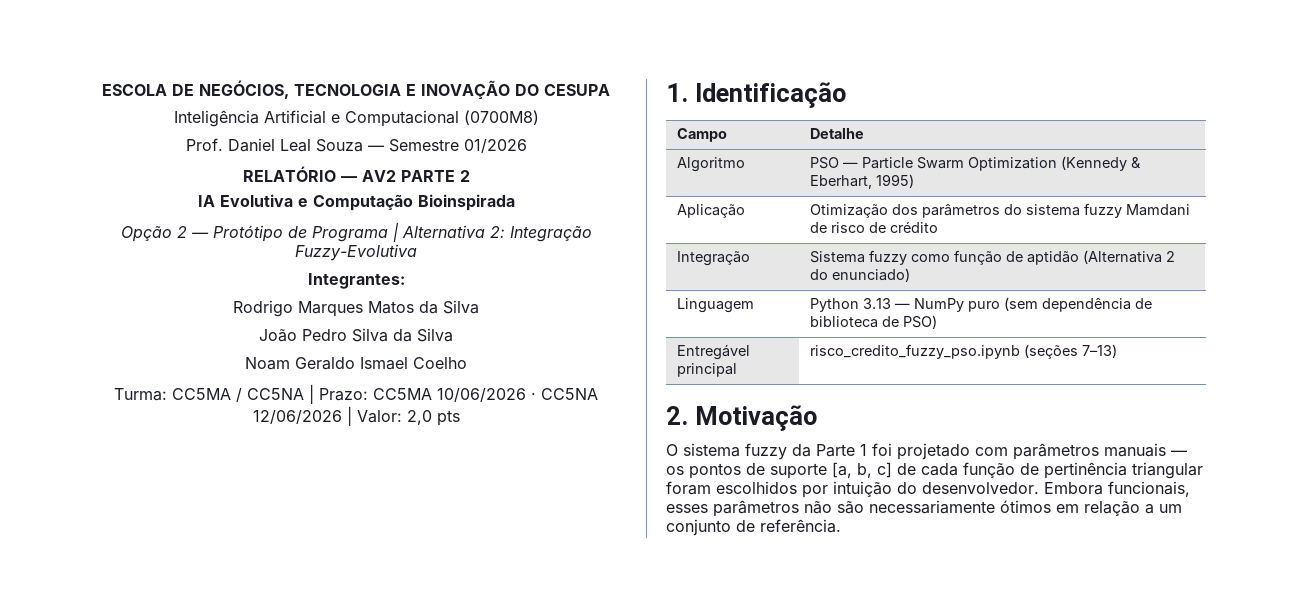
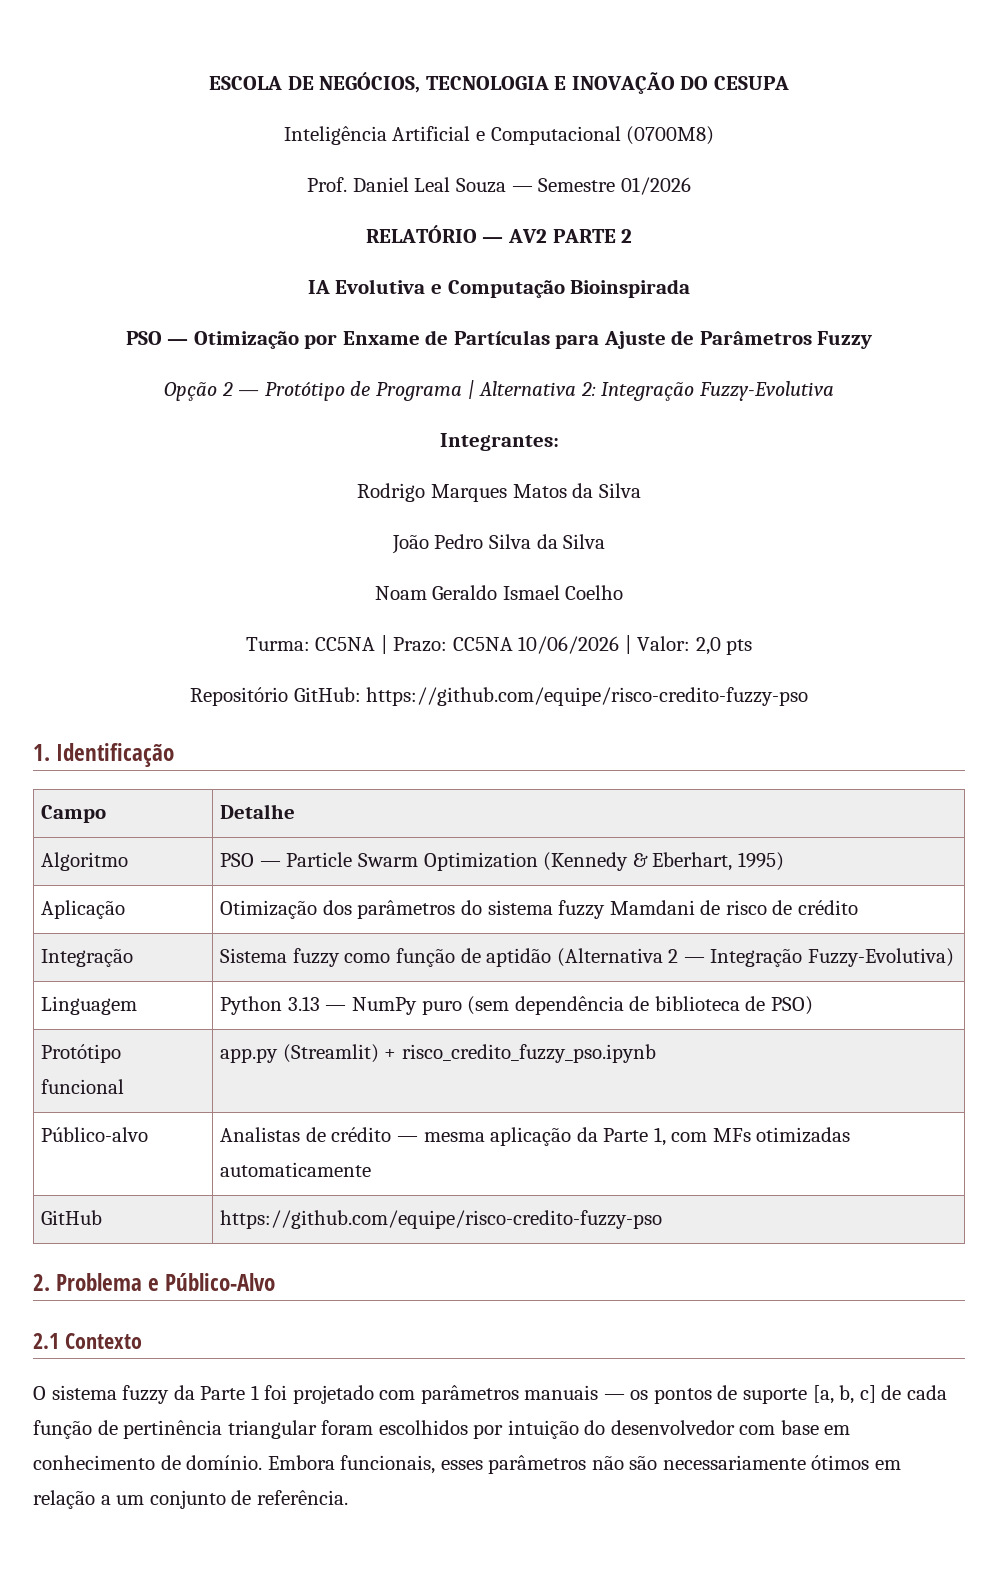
(515, 202) none -> [125,330,873,349] // PSO — Otimização por Enxame de Partículas para Ajuste de Parâmetros Fuzzy
[172,388,242,402] CC5MA / -> (310, 644) none
[373,388,598,402] [252,410,342,424] CC5MA 10/06/2026 · CC5NA 12/06/2026 -> [452,636,620,654] CC5NA 10/06/2026
(460, 418) none -> [189,687,809,706] // Repositório GitHub: https://github.com/equipe/risco-credito-fuzzy-pso
[809,268,910,282] do enunciado) -> [683,948,954,967] — Integração Fuzzy-Evolutiva)
[676,344,750,360] [676,363,737,377] [809,344,1117,359] [666,405,817,431] Entregável principal | risco_credito_fuzzy_pso.ipynb (seções 7–13) // 2. Motivação -> [41,1044,122,1063] [41,1079,125,1094] [220,1044,657,1063] [41,1127,149,1142] [220,1127,851,1146] [220,1162,372,1177] [41,1210,103,1225] [220,1210,663,1229] [33,1273,276,1291] [33,1333,142,1349] Protótipo funcional | app.py (Streamlit) + risco_credito_fuzzy_pso.ipynb // Público-alvo | Analistas de crédito — mesma aplicação da Parte 1, com MFs otimizadas automaticamente // GitHub | https://github.com/equipe/risco-credito-fuzzy-pso // 2. Problema e Público-Alvo // 2.1 Contexto
[922,482,1039,494] desenvolvedor. -> [610,1420,851,1435] [33,1455,263,1470] desenvolvedor com base em conhecimento de domínio.

